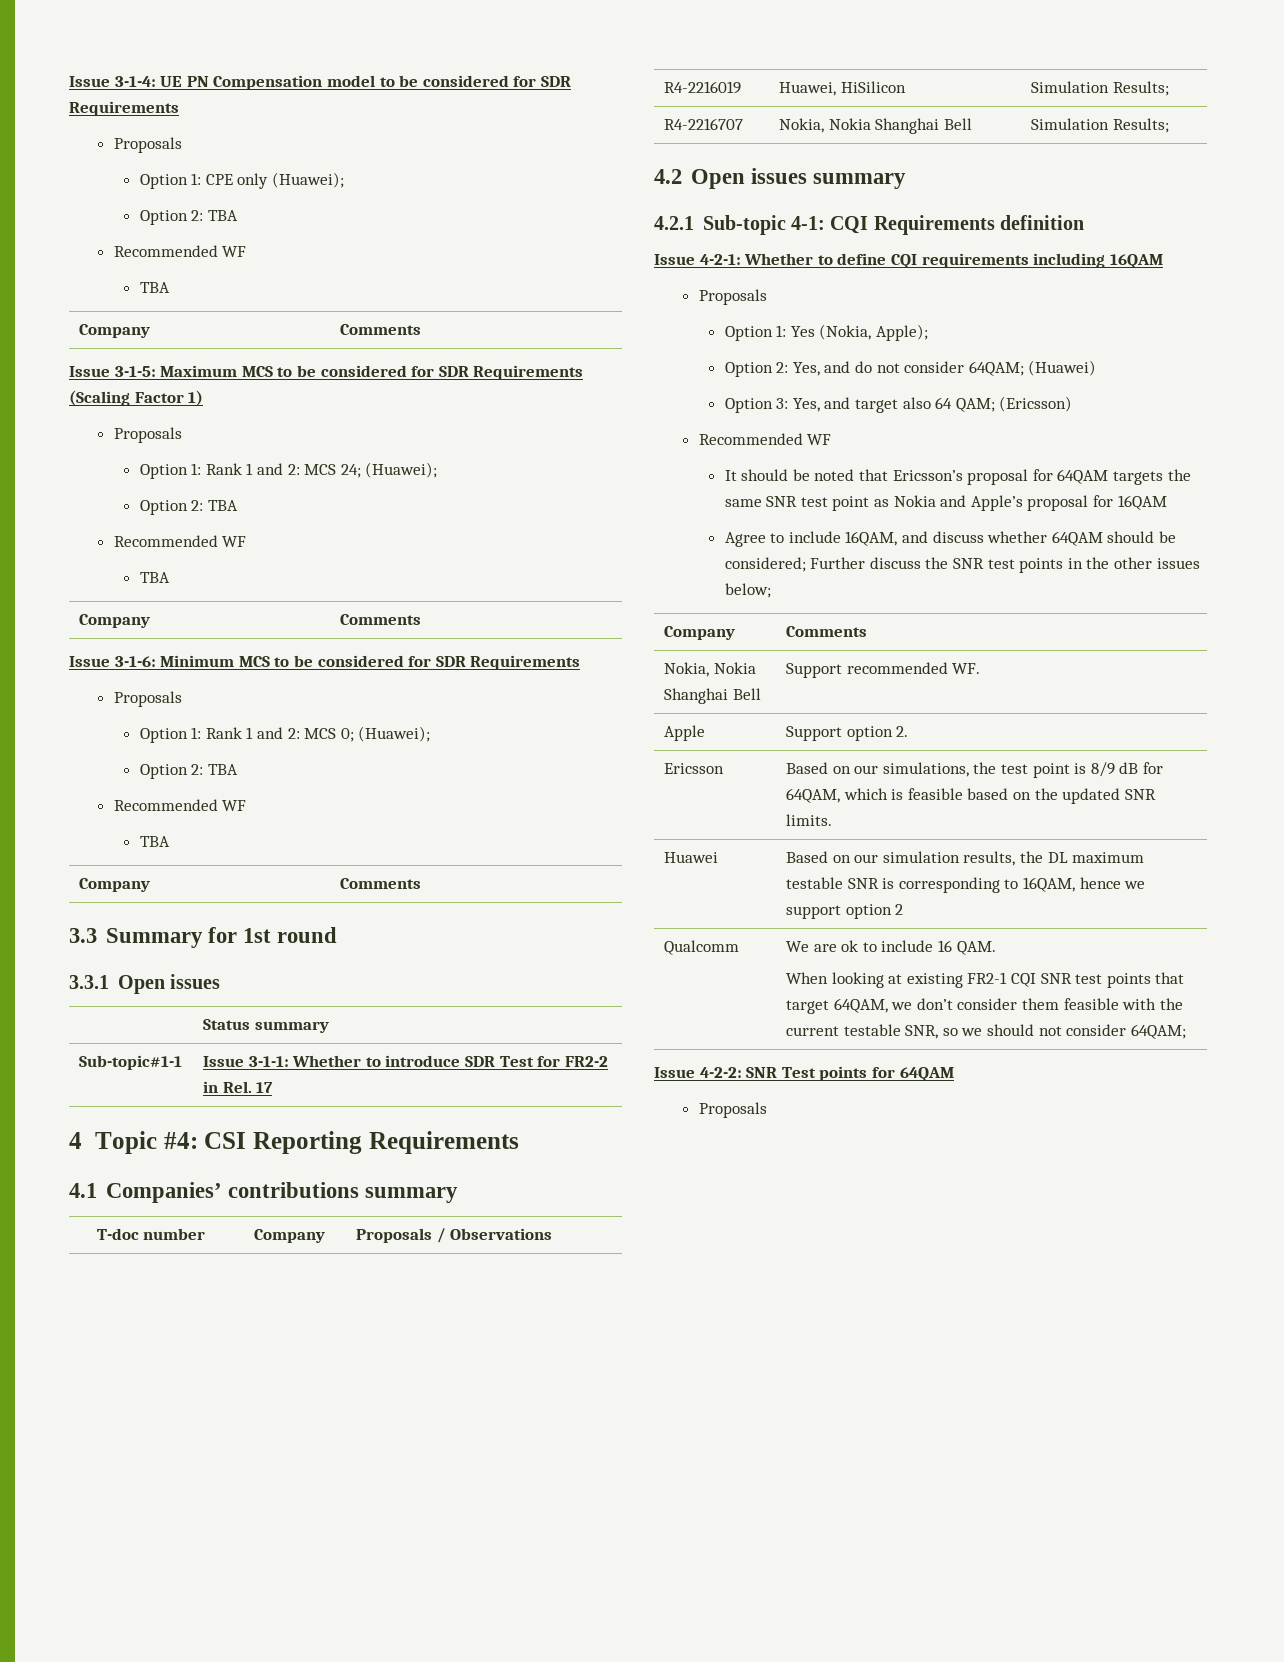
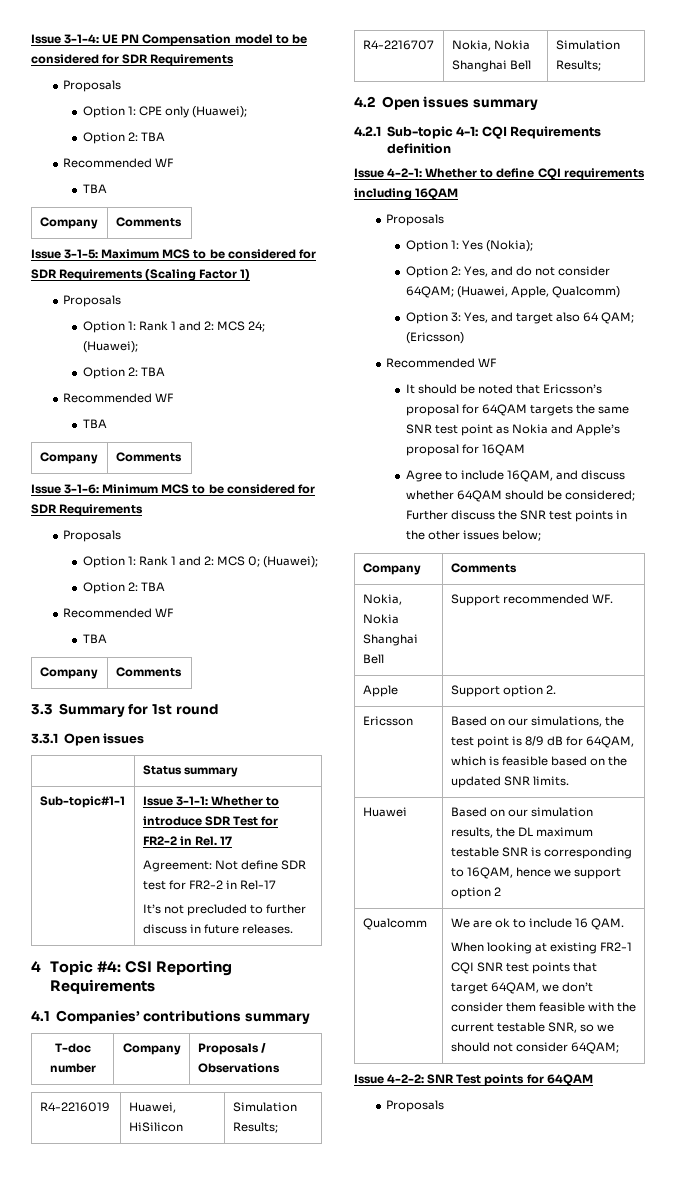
(274, 1087) none -> [142,860,307,872] [142,880,277,890] [142,904,307,916] [142,924,294,934] // Agreement: Not define SDR test for FR2-2 in Rel-17 // It’s not precluded to further discuss in future releases.
[819,324,928,341] (Nokia, Apple); -> [485,240,533,252] (Nokia);
[1028,360,1097,376] (Huawei) -> [456,286,620,298] (Huawei, Apple, Qualcomm)

